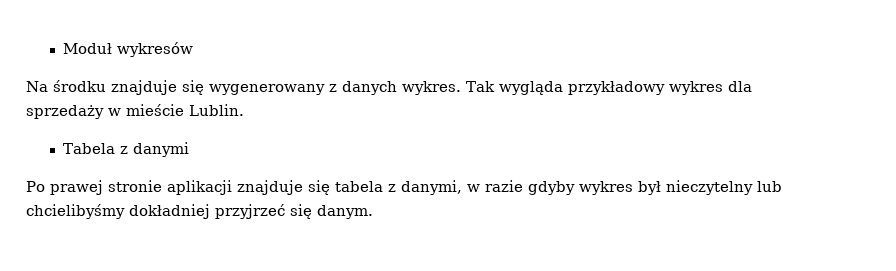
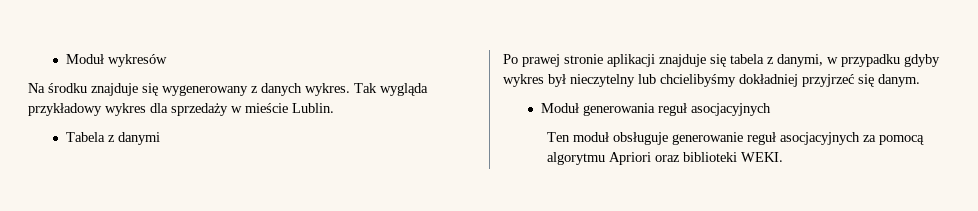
[485,180,523,192] razie -> [841,54,900,67] przypadku
(373, 212) none -> [541,103,772,116] [547,132,925,145] [547,152,784,165] // Moduł generowania reguł asocjacyjnych // Ten moduł obsługuje generowanie reguł asocjacyjnych za pomocą algorytmu Apriori oraz biblioteki WEKI.

